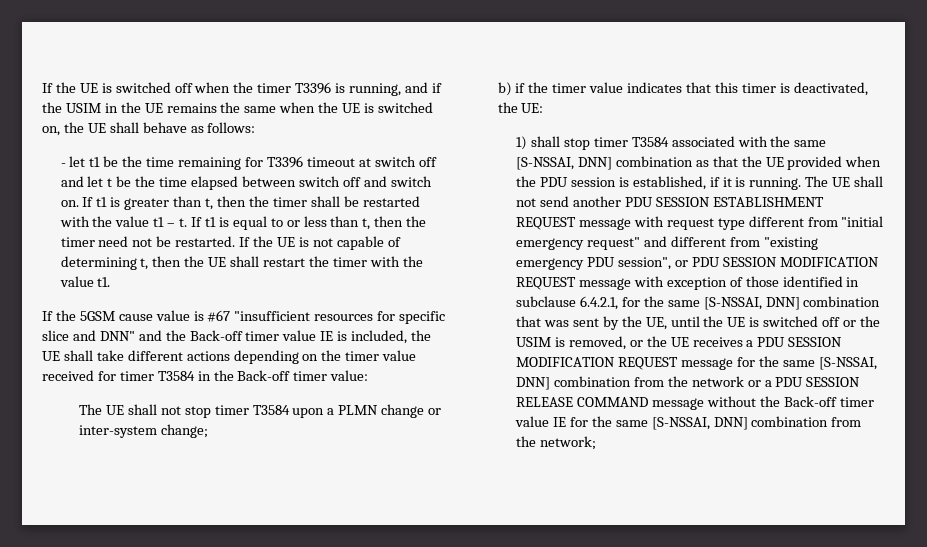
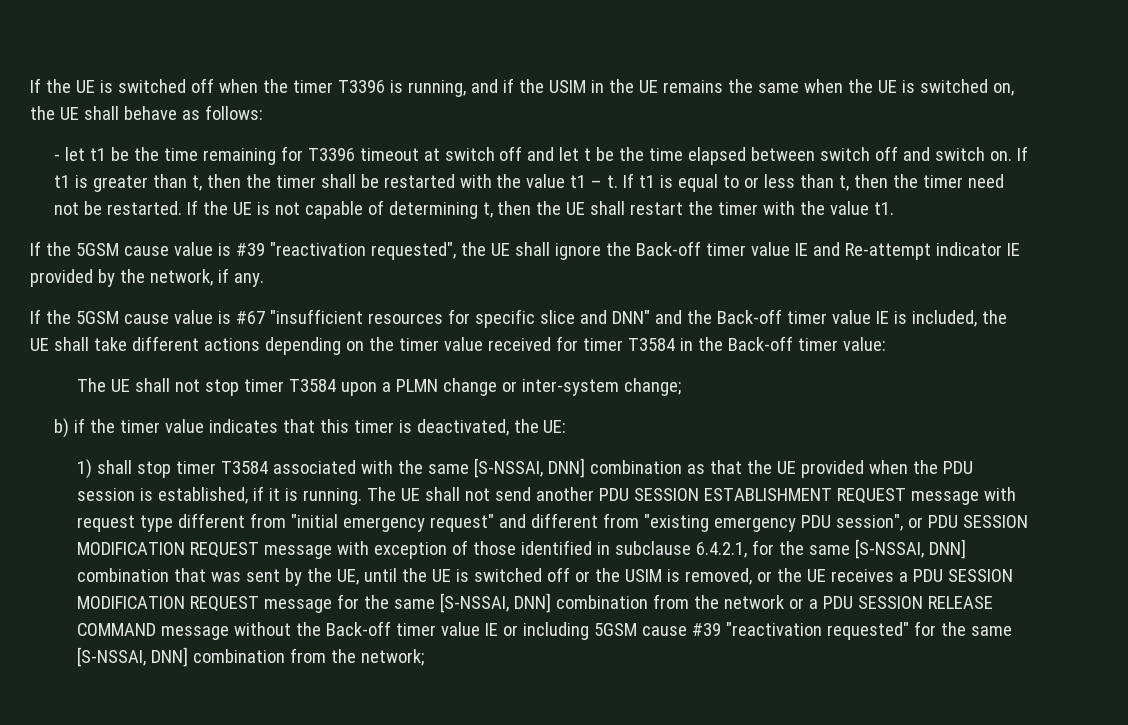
(111, 282) none -> [30,241,1020,260] [30,268,264,287] // If the 5GSM cause value is #39 "reactivation requested", the UE shall ignore the Back-off timer value IE and Re-attempt indicator IE provided by the network, if any.
(566, 422) none -> [503,622,910,640] or including 5GSM cause #39 "reactivation requested"

